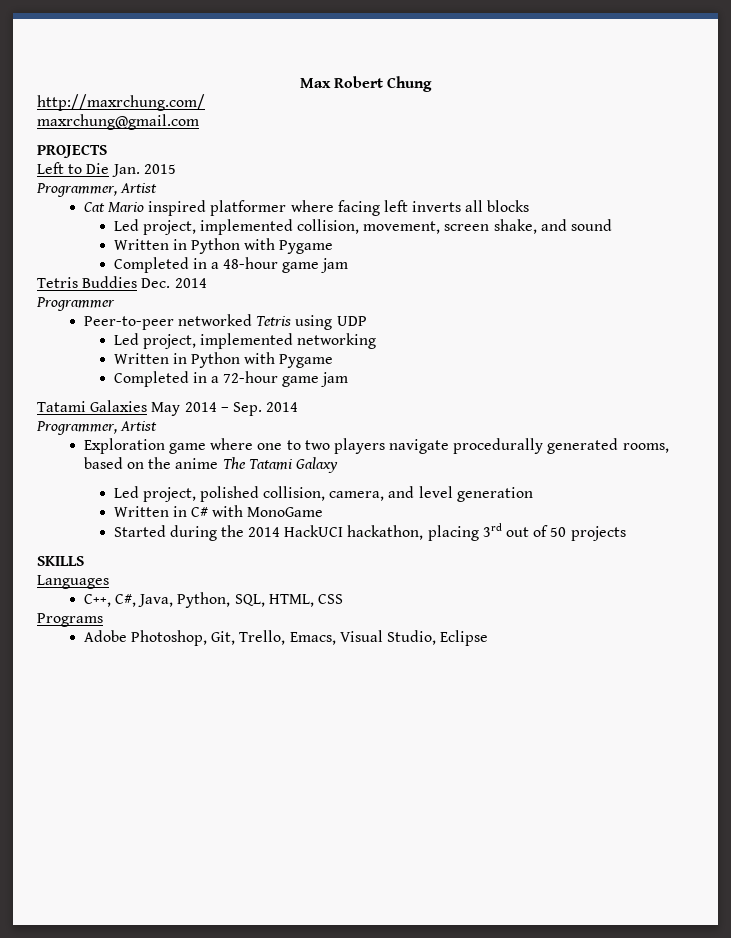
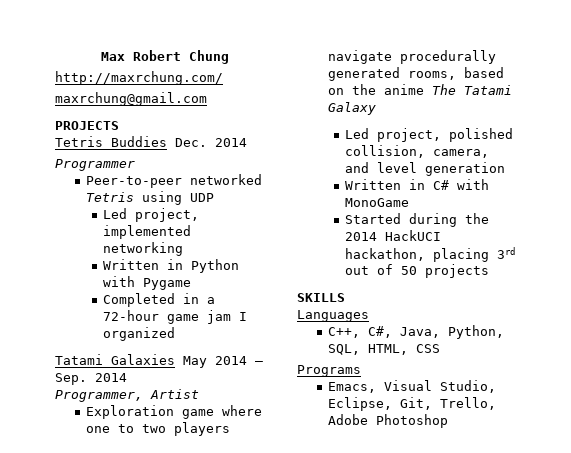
[37,162,176,177] [36,183,158,197] [83,200,530,216] [113,219,612,235] [113,238,334,254] [113,257,349,273] // Left to Die Jan. 2015 // Programmer, Artist // Cat Mario inspired platformer where facing left inverts all blocks // Led project, implemented collision, movement, screen shake, and sound // Written in Python with Pygame // Completed in a 48-hour game jam -> (119, 125) none
(349, 379) none -> [238,312,247,321] [102,327,175,341] I organized
[83,630,489,646] Adobe Photoshop, Git, Trello, Emacs, Visual Studio, Eclipse -> [327,380,496,393] [327,397,496,411] [327,414,448,428] Emacs, Visual Studio, Eclipse, Git, Trello, Adobe Photoshop

